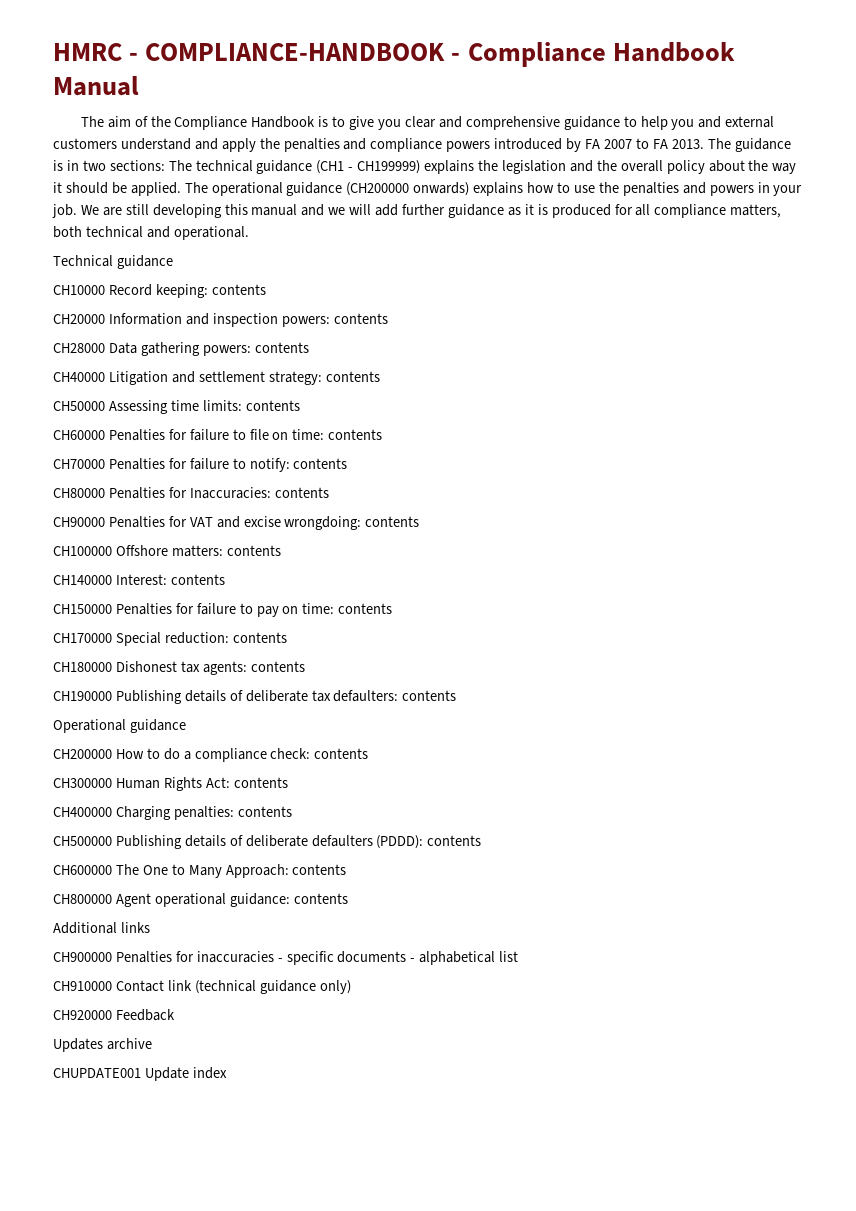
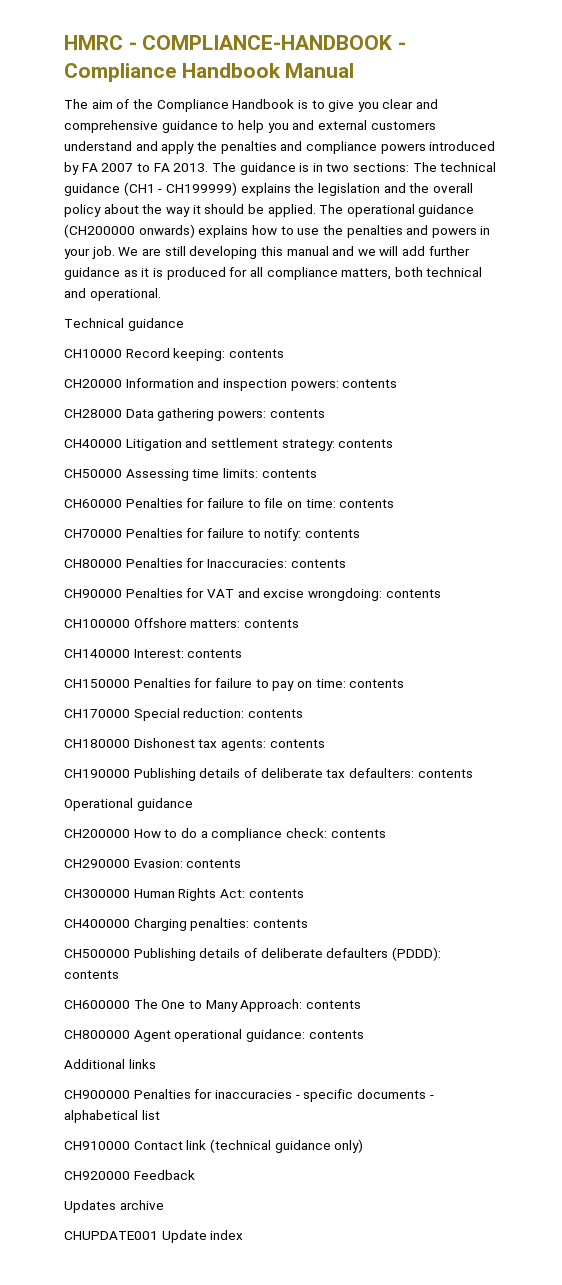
(369, 753) none -> [64,859,242,868] // CH290000 Evasion: contents

